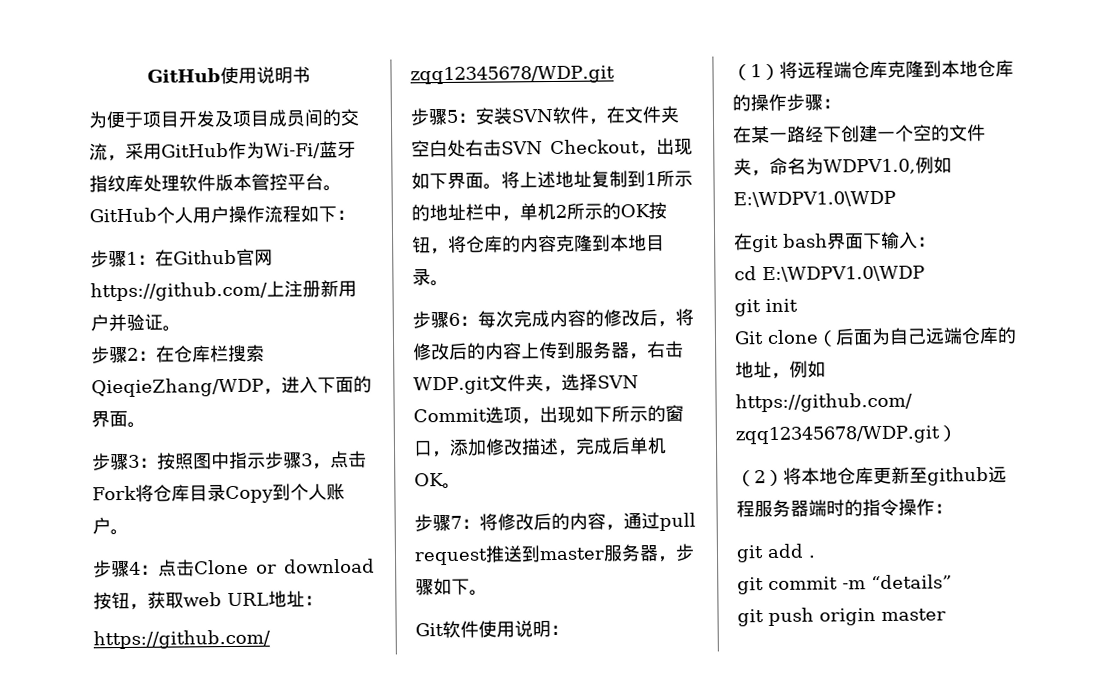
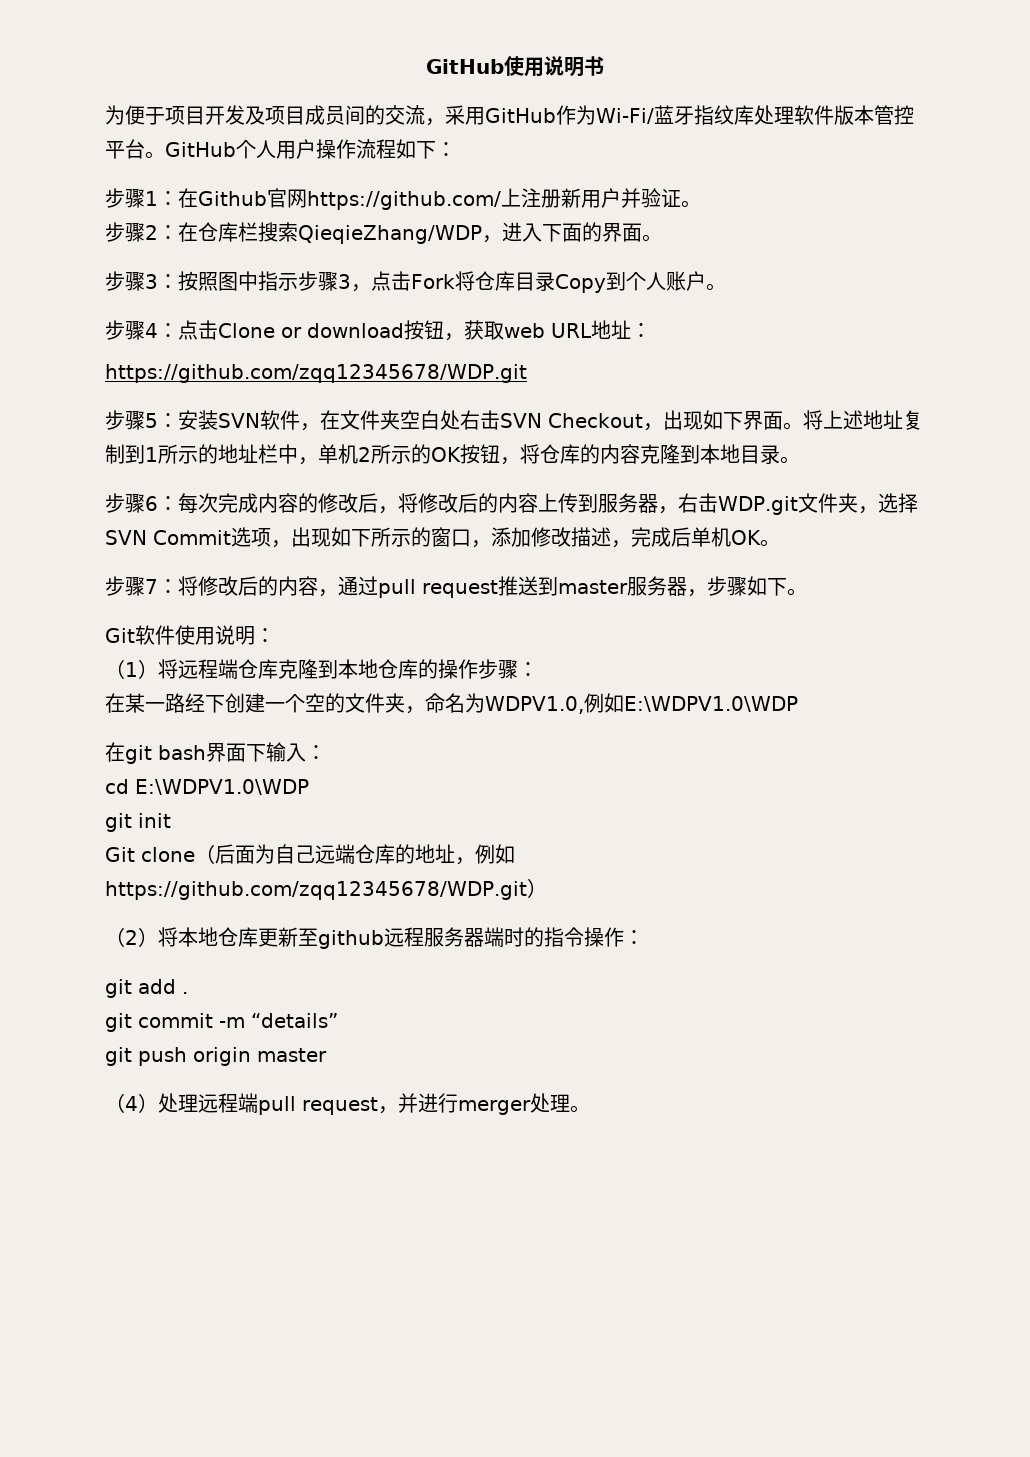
(946, 614) none -> [105,1093,590,1115] // （4）处理远程端pull request，并进行merger处理。

